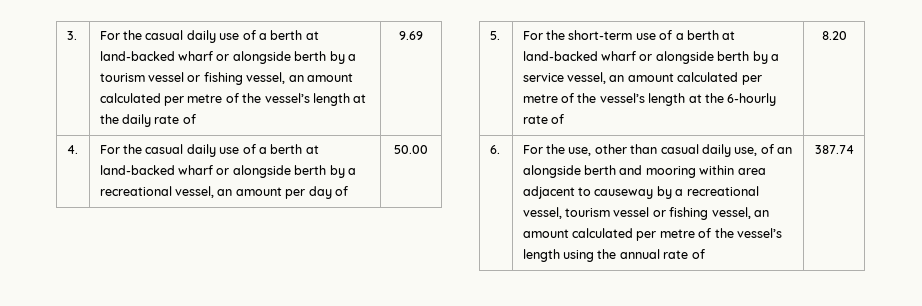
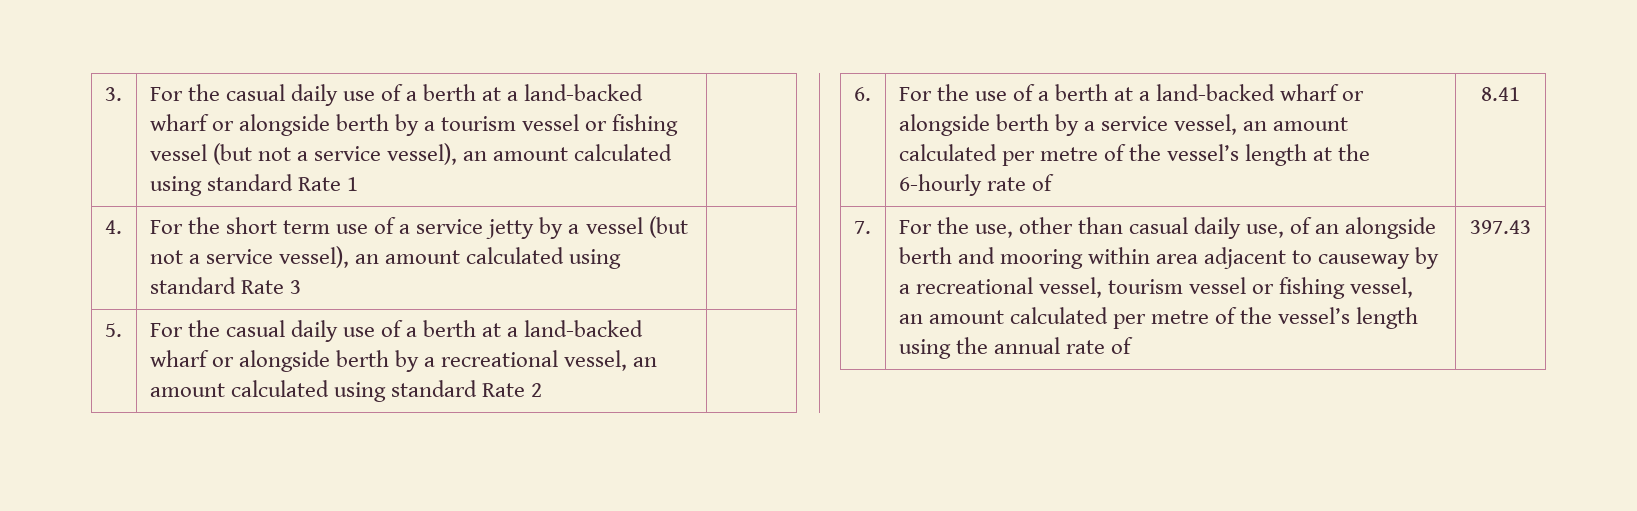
(319, 35) none -> [507,91,519,101] a
[246,72,353,84] [99,93,367,106] [99,114,196,127] [399,31,423,40] [66,145,78,154] [99,144,319,157] vessel, an amount calculated per metre of the vessel’s length at the daily rate of | 9.69 // 4. | For the casual daily use of a berth at -> [149,143,673,165] [149,174,358,196] [104,220,122,234] [149,216,688,239] [149,246,622,269] [149,277,301,294] [104,323,122,337] [149,320,519,342] vessel (but not a service vessel), an amount calculated using standard Rate 1 | // 4. | For the short term use of a service jetty by a vessel (but not a service vessel), an amount calculated using standard Rate 3 | // 5. | For the casual daily use of a berth at a
[285,186,348,199] [394,145,428,154] [489,31,500,40] [522,30,736,40] per day of | 50.00 // 5. | For the short-term use of a berth at -> [230,380,543,402] [853,87,871,101] [898,84,1151,101] calculated using standard Rate 2 | // 6. | For the use of a berth at a
[821,31,847,40] [489,145,500,154] 8.20 // 6. -> [1481,87,1520,101] [853,221,871,234] 8.41 // 7.
[814,145,854,154] 387.74 -> [1470,220,1531,234] 397.43

